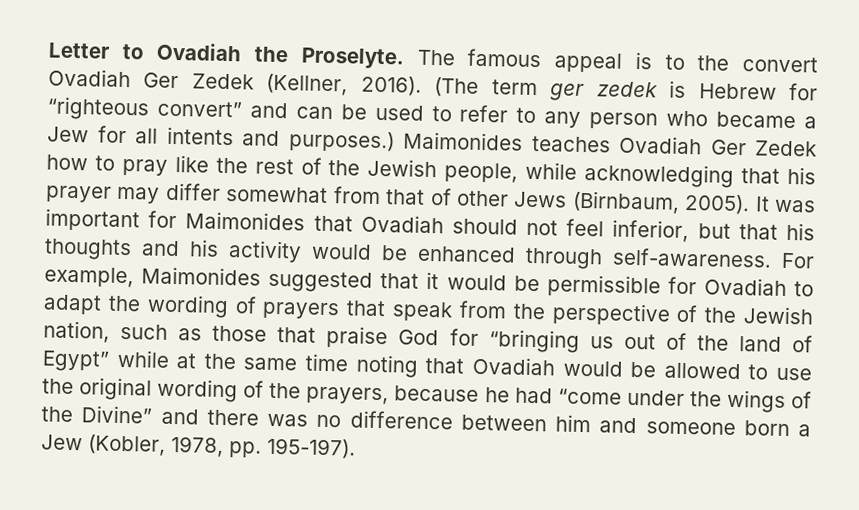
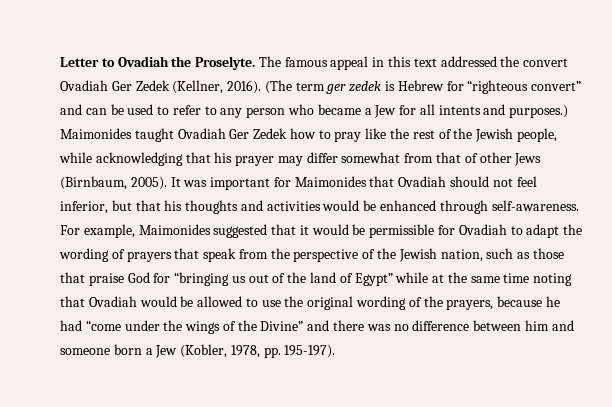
[634,51,685,70] is to -> [372,56,497,67] in this text addressed
[531,135,611,153] teaches -> [134,128,174,142] taught
[189,239,302,263] his activity -> [266,201,321,211] activities

